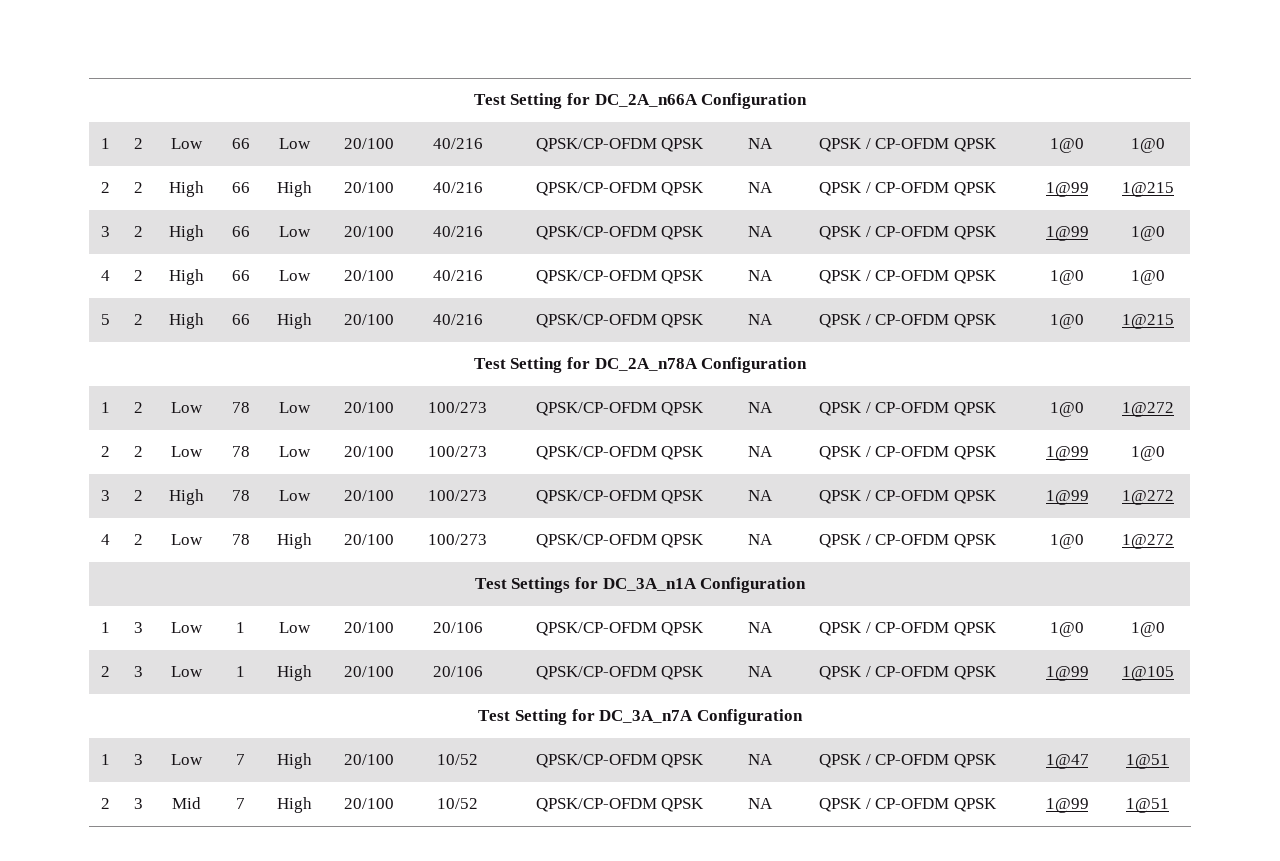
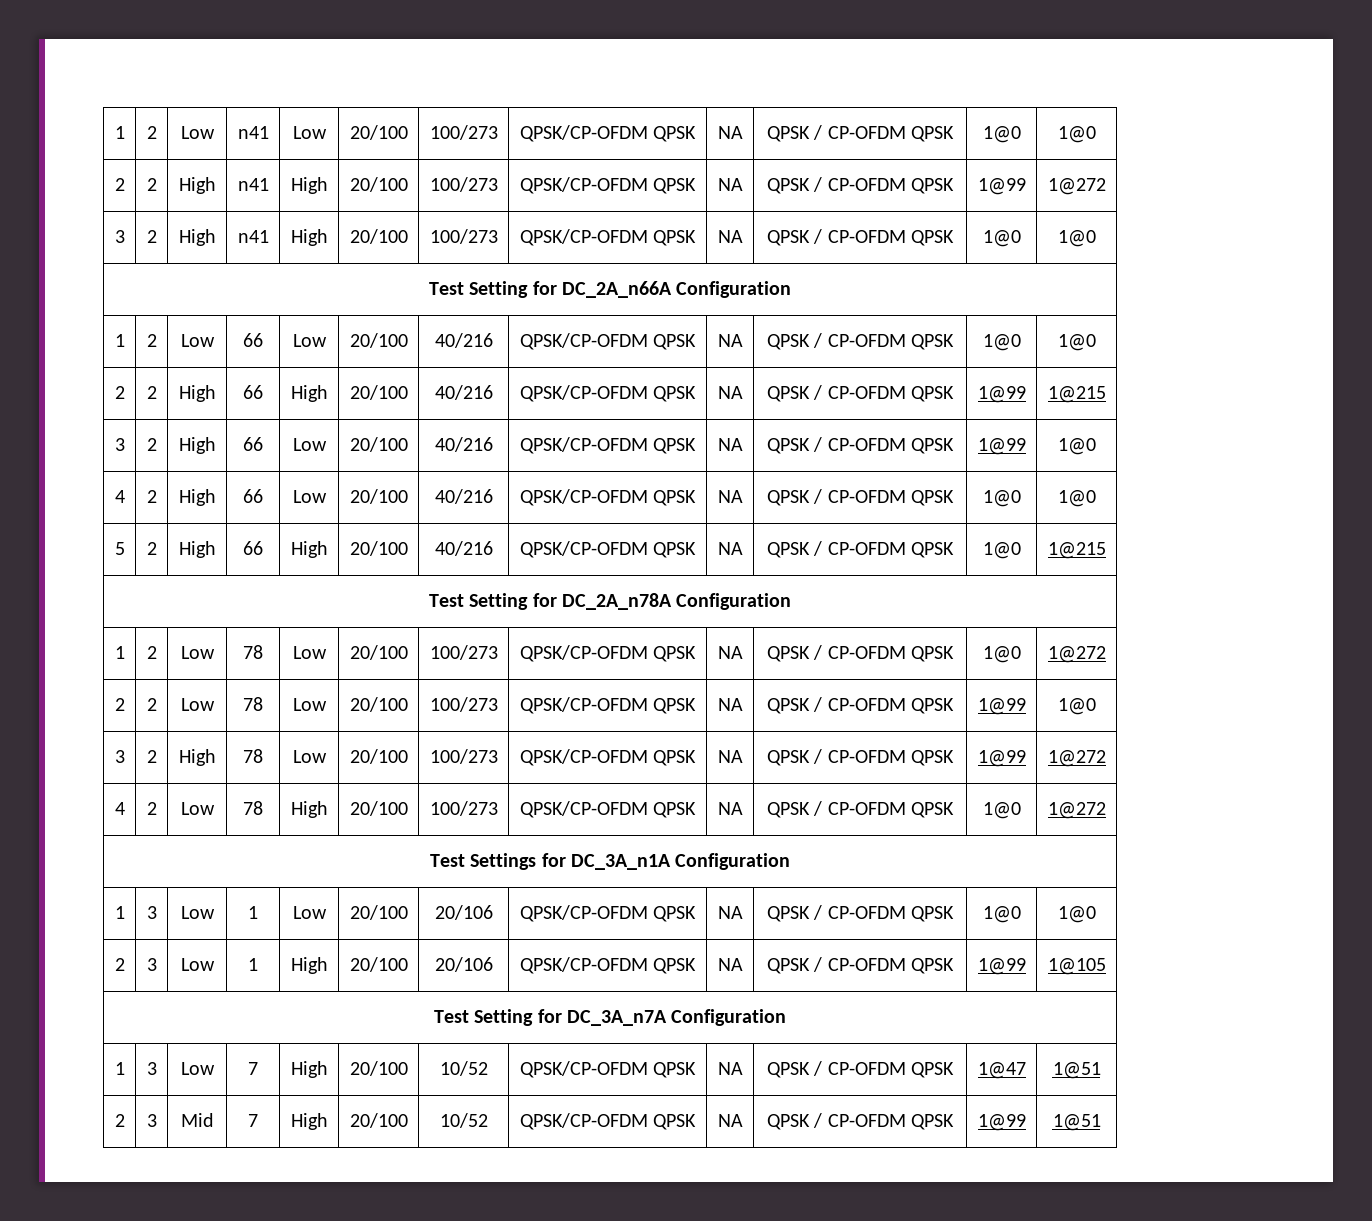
(473, 99) none -> [114,126,125,139] [146,126,157,139] [180,126,215,139] [237,126,269,139] [292,126,327,139] [349,125,408,140] [429,125,498,140] [519,125,697,142] [717,126,743,139] [767,125,954,142] [982,126,1021,143] [1057,126,1096,143] [114,178,125,191] [146,178,157,191] [178,177,216,194] [237,178,269,191] [290,177,328,194] [349,177,408,192] [429,177,498,192] [519,177,697,194] [717,178,743,191] [767,177,954,194] [977,178,1026,195] [1047,178,1106,195] [114,230,125,243] [146,230,157,243] [178,229,216,246] [237,230,269,243] [290,229,328,246] [349,229,408,244] [429,229,498,244] [519,229,697,246] [717,230,743,243] [767,229,954,246] [982,230,1021,247] [1057,230,1096,247] 1 | 2 | Low | n41 | Low | 20/100 | 100/273 | QPSK/CP-OFDM QPSK | NA | QPSK / CP-OFDM QPSK | 1@0 | 1@0 // 2 | 2 | High | n41 | High | 20/100 | 100/273 | QPSK/CP-OFDM QPSK | NA | QPSK / CP-OFDM QPSK | 1@99 | 1@272 // 3 | 2 | High | n41 | High | 20/100 | 100/273 | QPSK/CP-OFDM QPSK | NA | QPSK / CP-OFDM QPSK | 1@0 | 1@0 //

